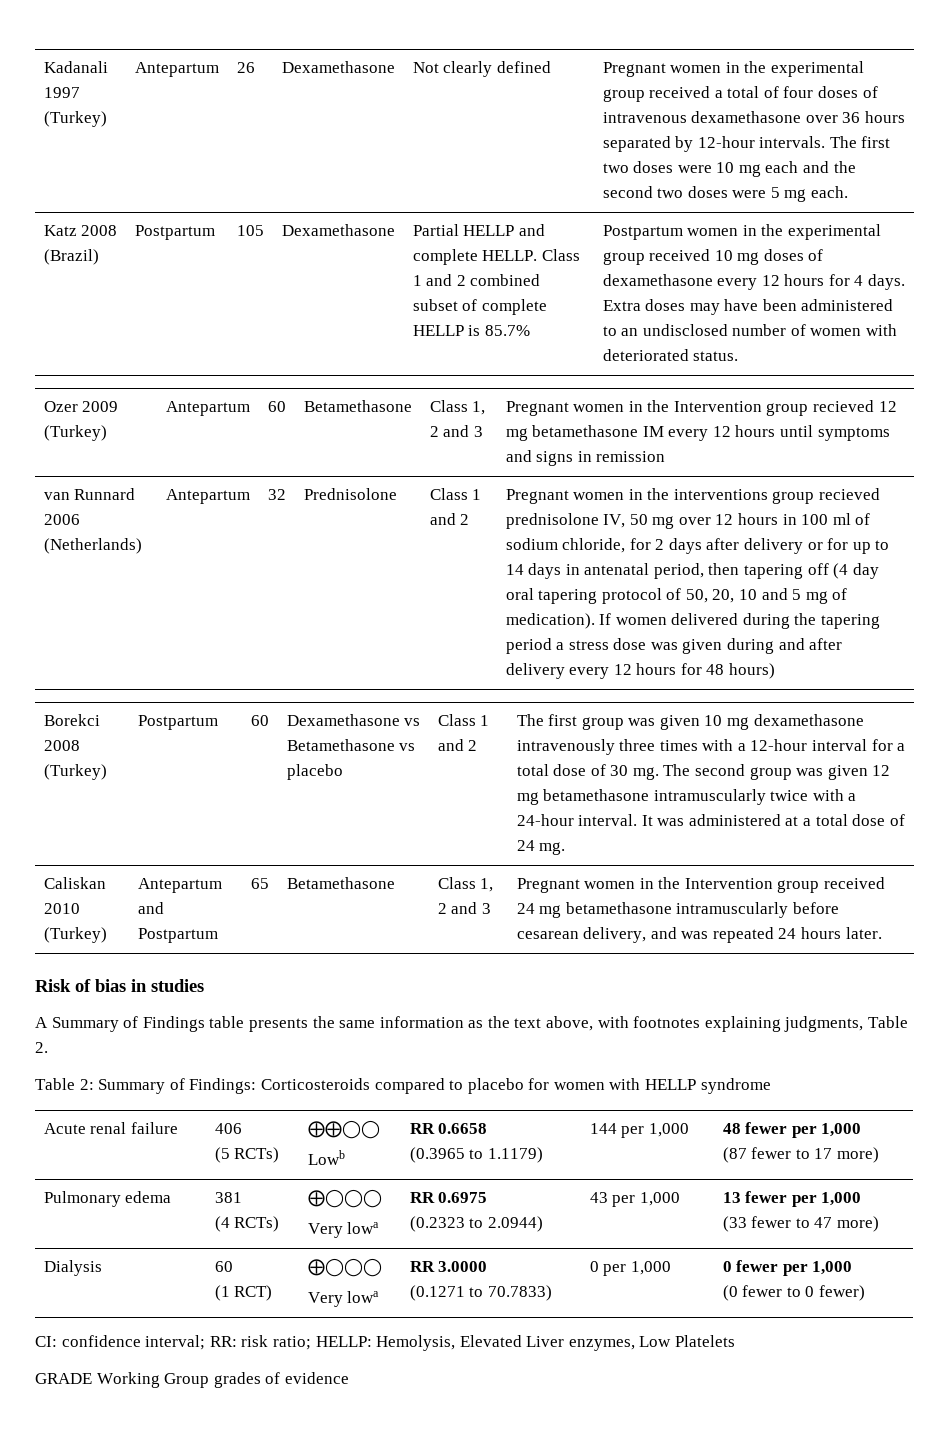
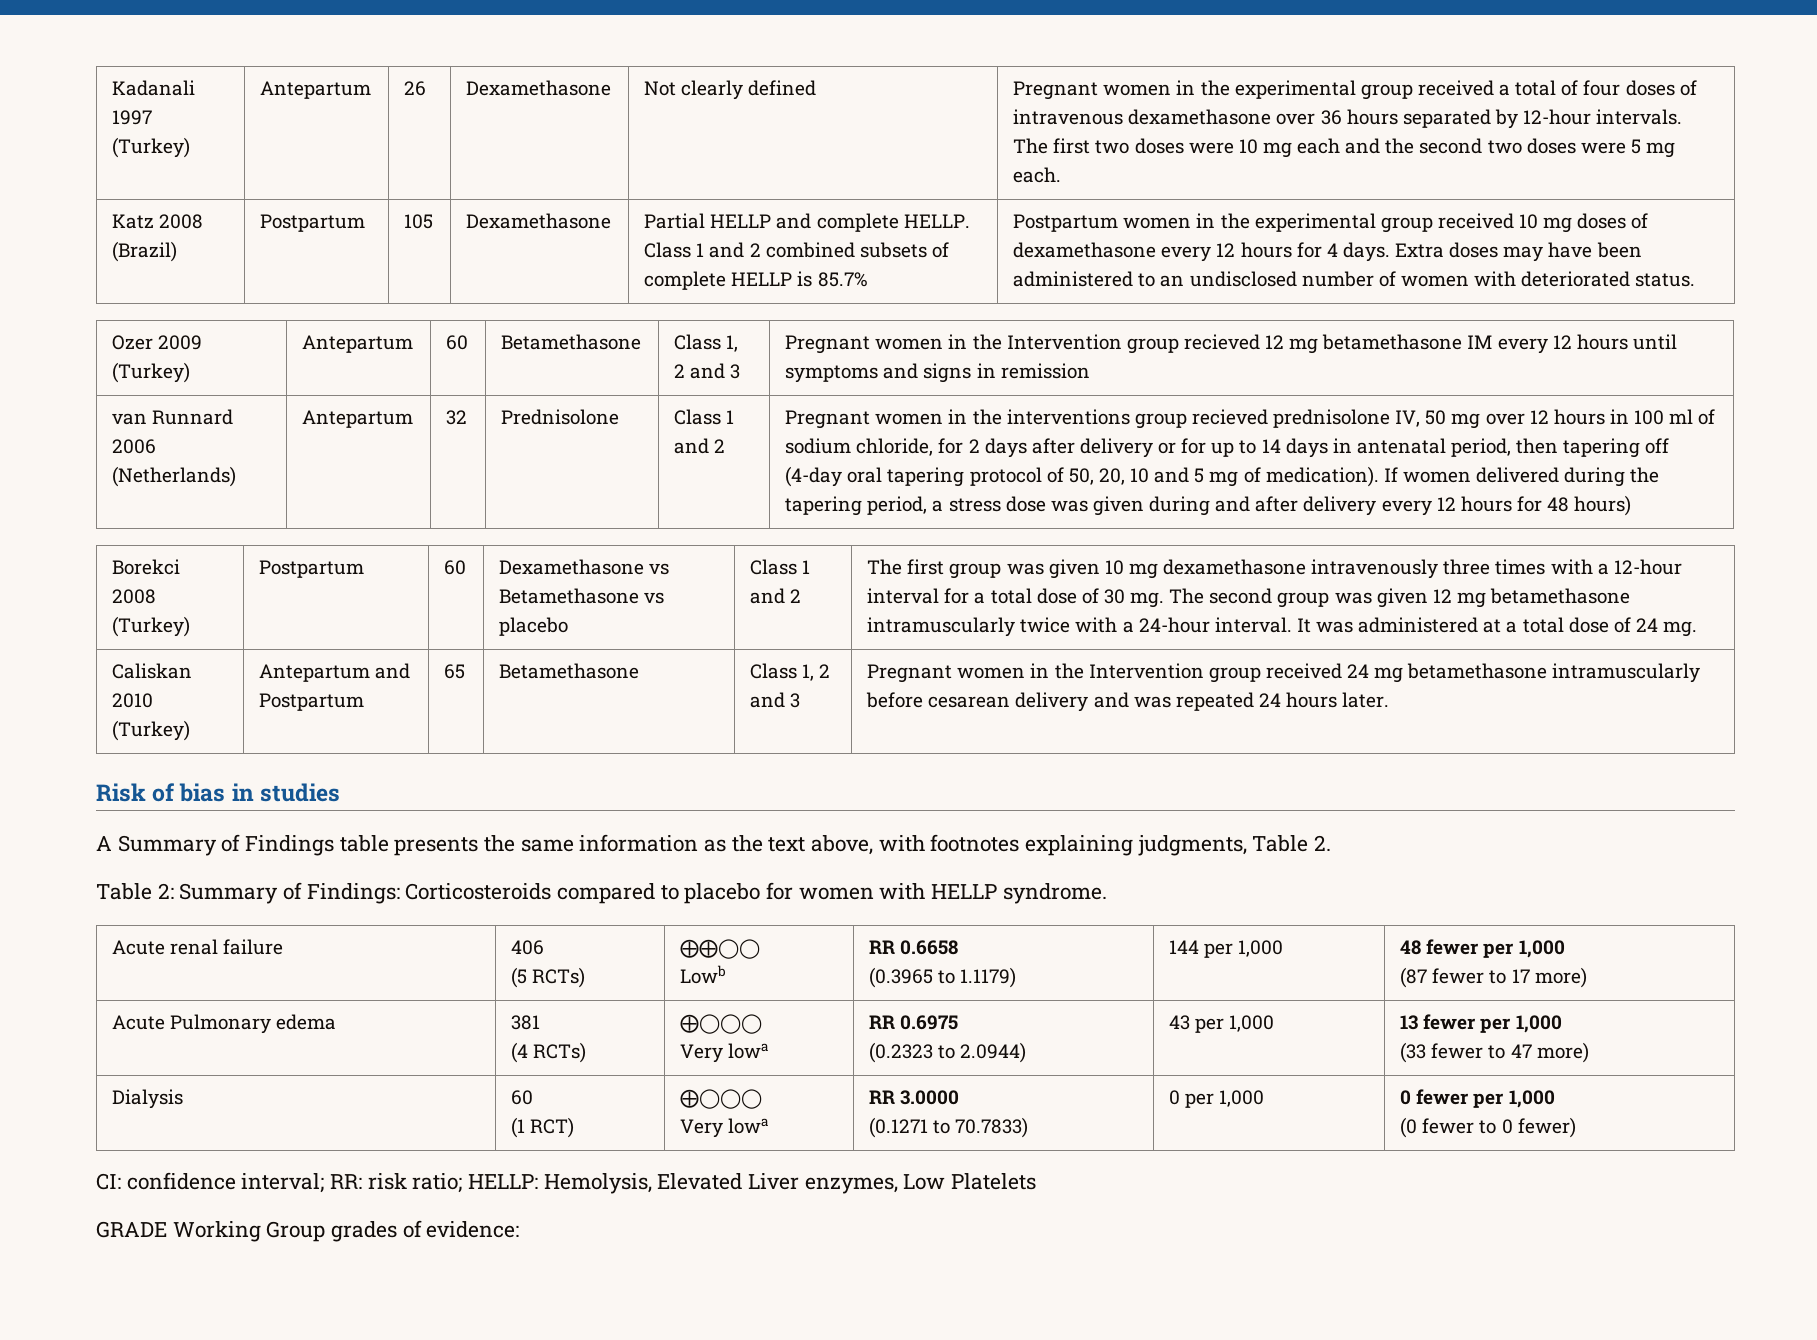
[412,299,458,311] subset -> [859,242,927,258] subsets
[833,563,879,579] (4 day -> [785,466,843,487] (4-day
[505,638,552,654] period -> [867,496,928,515] period,
[583,927,647,943] delivery, -> [1015,692,1089,712] delivery
[700,1078,771,1094] syndrome -> [1002,883,1107,904] syndrome.
(879, 1155) none -> [112,1015,166,1030] Acute
[284,1372,349,1384] evidence -> [426,1221,520,1238] evidence:

